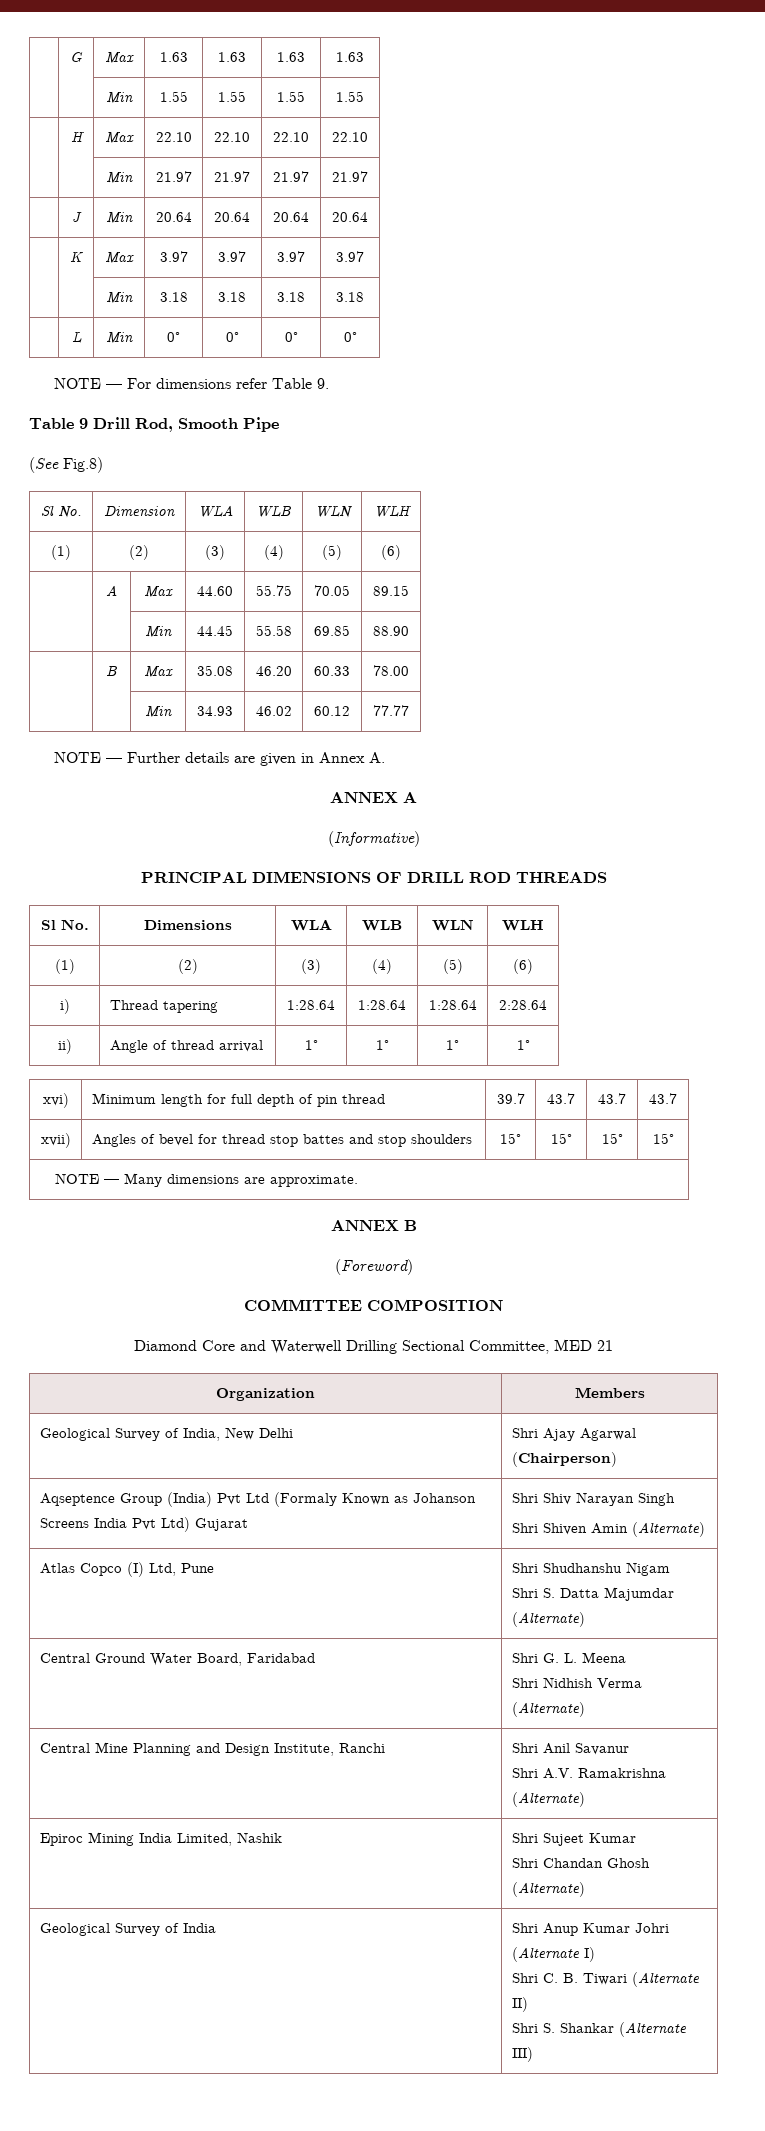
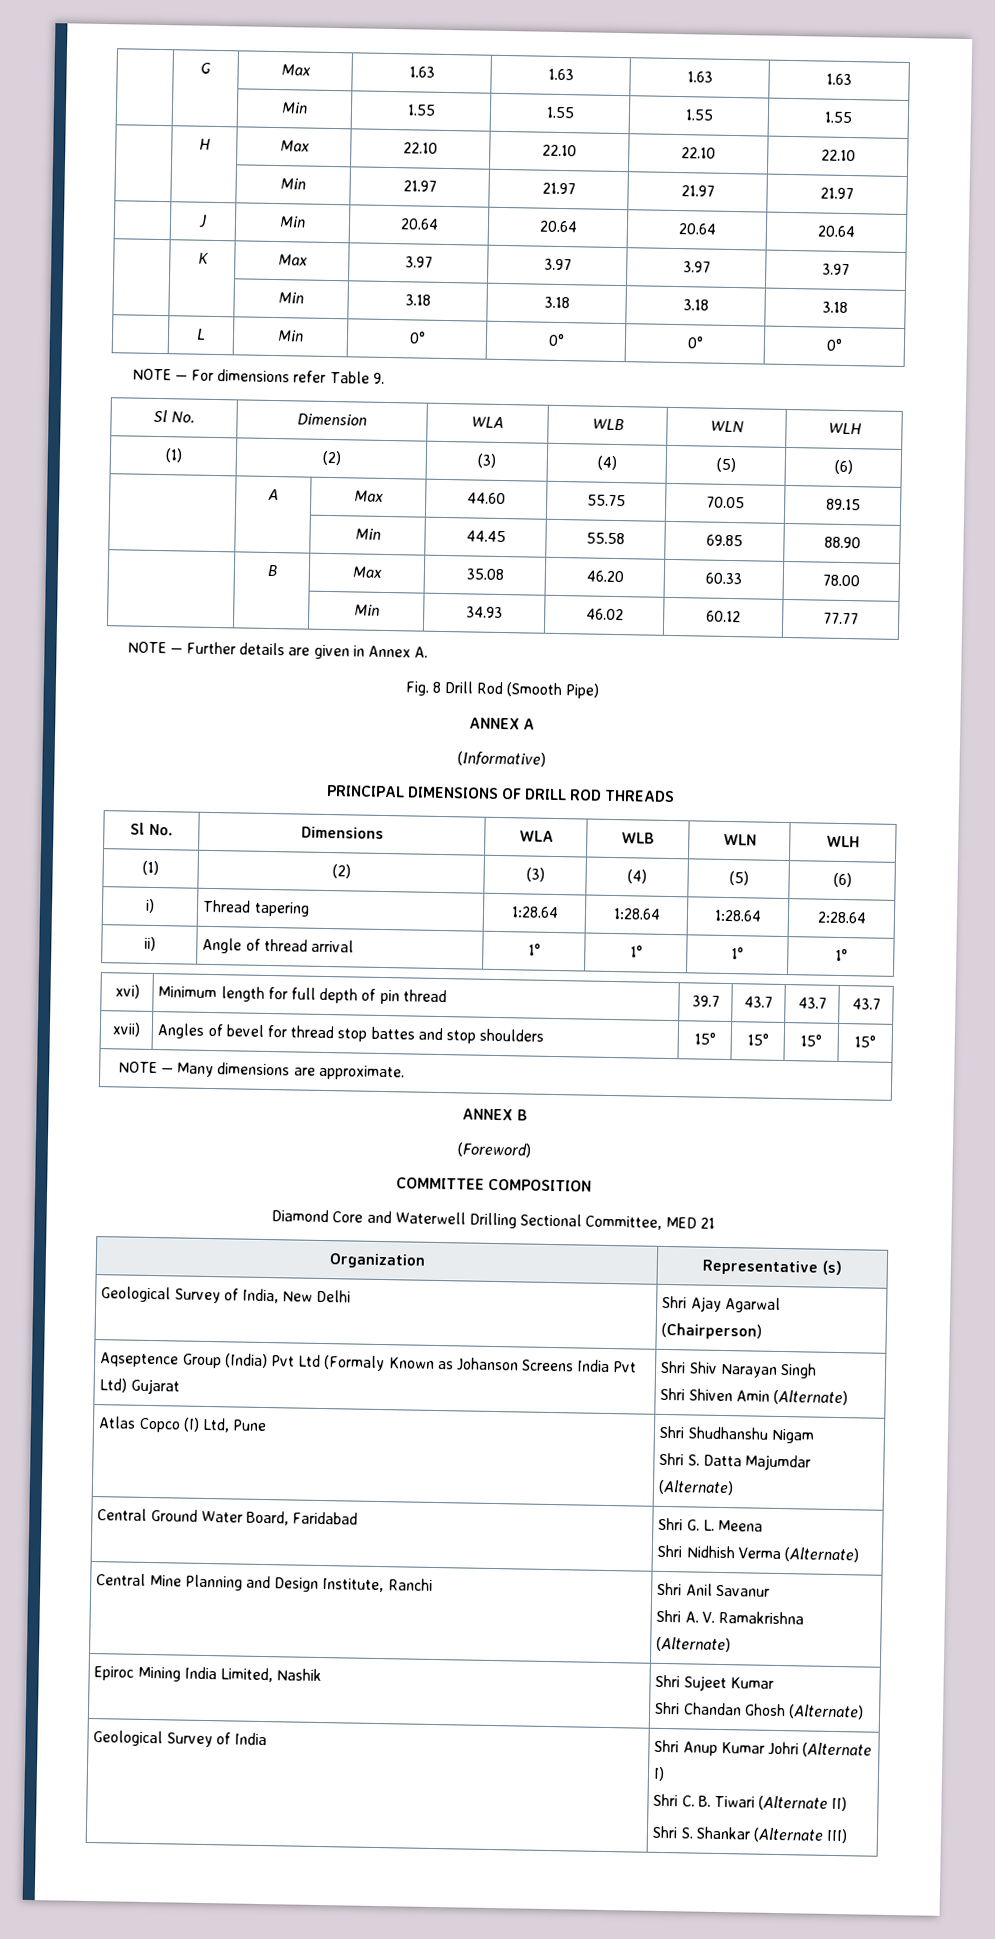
[29,417,279,432] [29,457,103,473] // Table 9 Drill Rod, Smooth Pipe // (See Fig.8) -> (385, 378) none
(386, 757) none -> [404,681,601,699] // Fig. 8 Drill Rod (Smooth Pipe)
[574,1387,645,1398] Members -> [702,1259,842,1276] Representative (s)
[542,1768,573,1779] A.V. -> [684,1611,715,1623] A. V.

